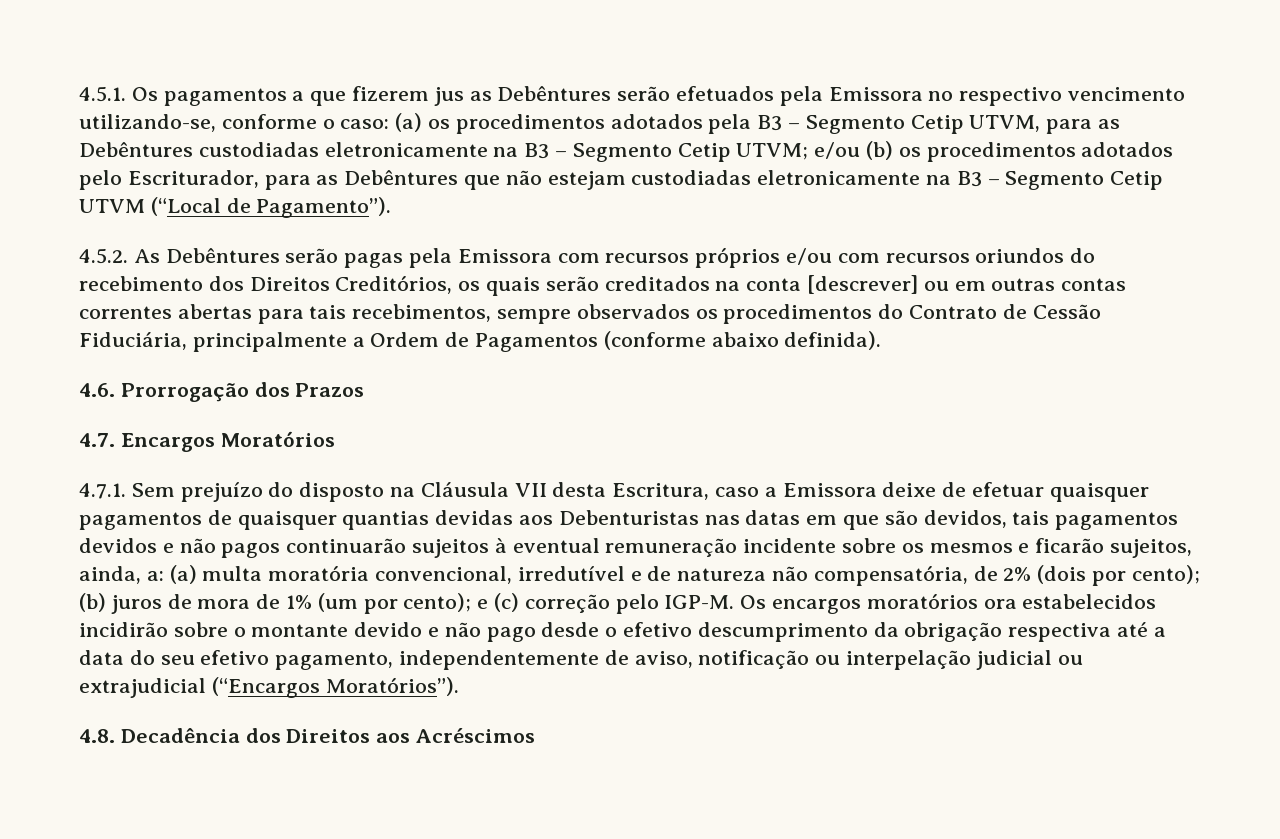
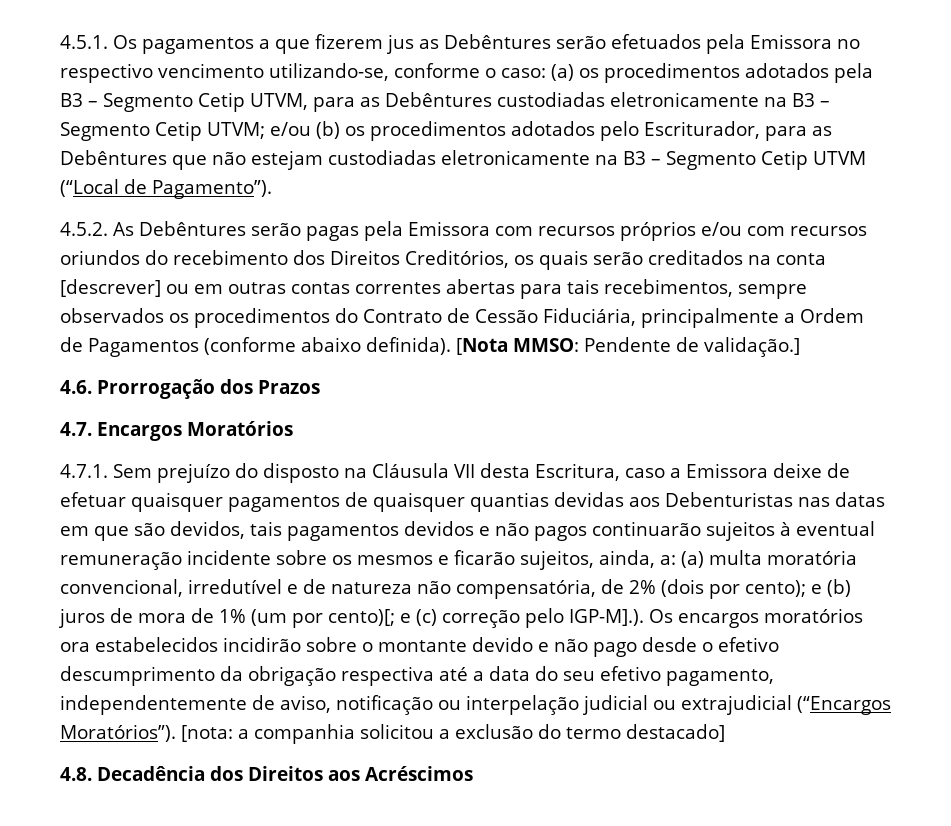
(882, 340) none -> [456,337,800,357] [Nota MMSO: Pendente de validação.]
(1200, 574) none -> [811,584,822,594] e
[403,593,472,612] cento); -> [328,609,395,626] cento)[;
[664,595,735,609] IGP-M. -> [569,609,644,626] IGP-M].).
(459, 686) none -> [181,724,725,744] [nota: a companhia solicitou a exclusão do termo destacado]

